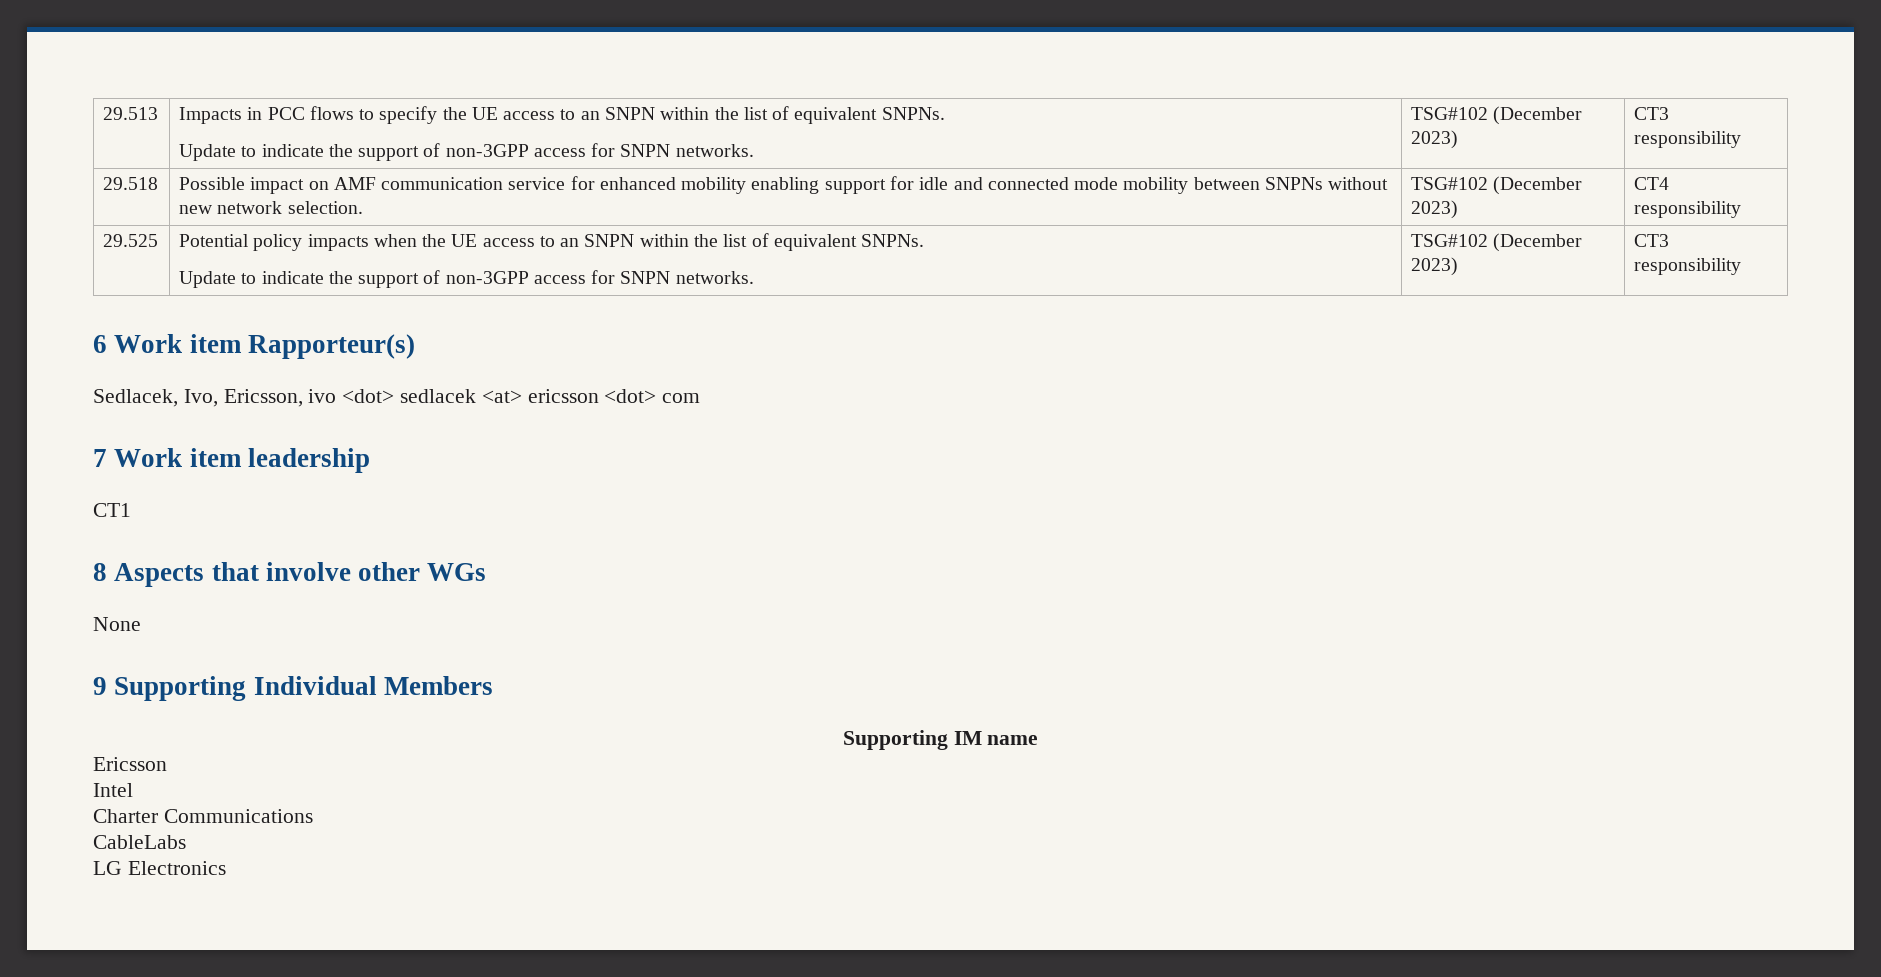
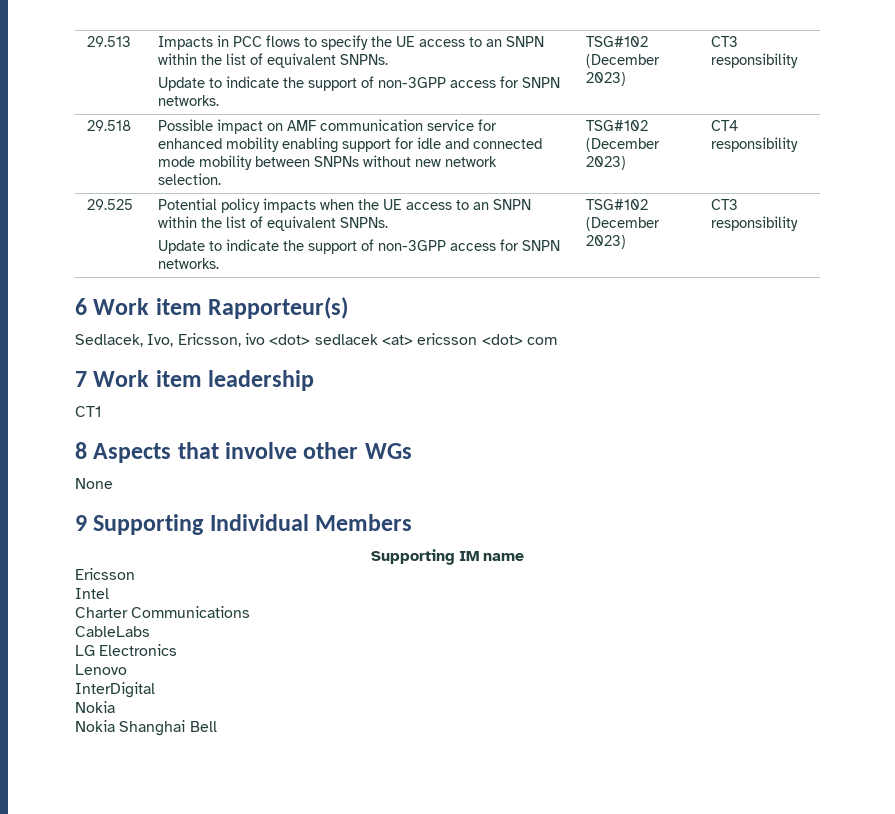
(226, 868) none -> [75,664,127,675] [75,682,155,698] [75,701,115,713] [75,720,217,736] // Lenovo // InterDigital // Nokia // Nokia Shanghai Bell

